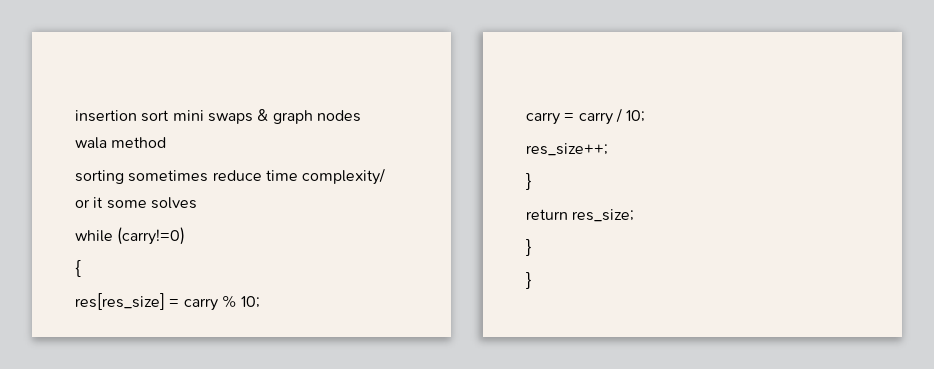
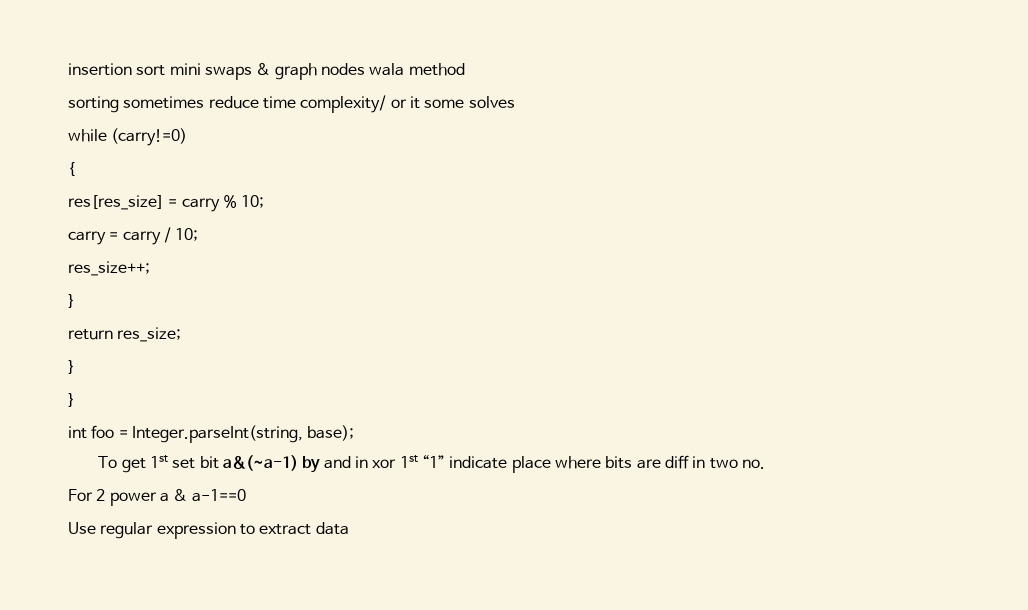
(532, 280) none -> [68,425,355,443] [98,455,765,473] [68,489,246,506] [68,522,349,539] // int foo = Integer.parseInt(string, base); // To get 1st set bit a&(~a-1) by and in xor 1st “1” indicate place where bits are diff in two no. // For 2 power a & a-1==0 // Use regular expression to extract data

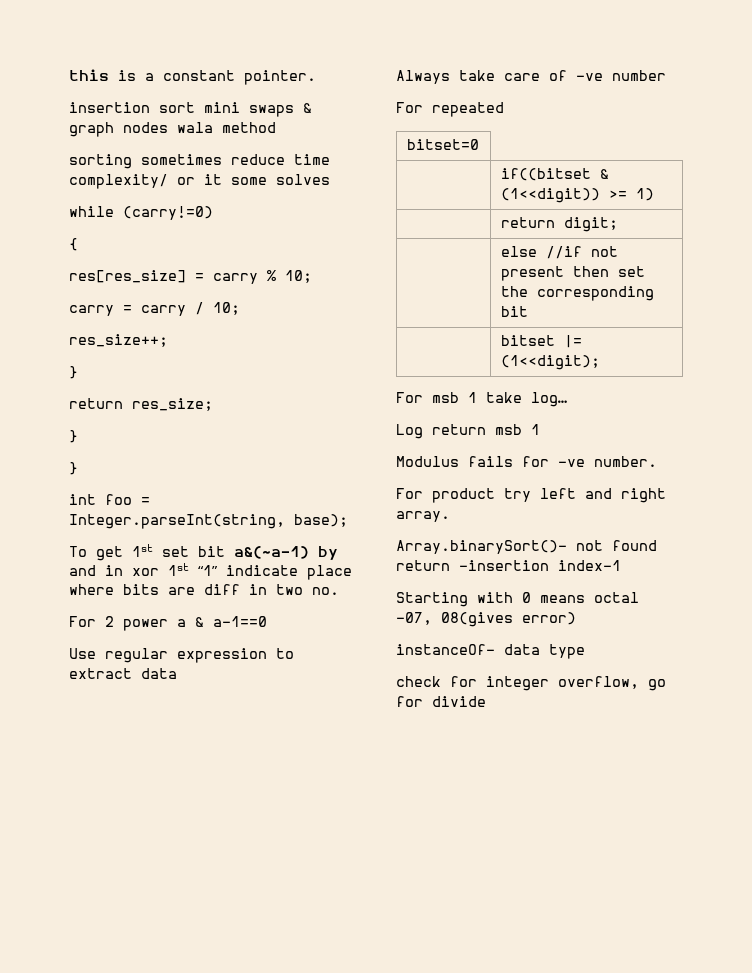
(68, 69) none -> [69,69,316,85] this is a constant pointer. //
(349, 528) none -> [396,70,666,84] [396,102,504,117] [406,139,479,150] [500,168,609,181] [500,188,654,203] [500,217,618,232] [500,246,618,259] [500,266,645,281] [500,286,654,301] [500,306,528,317] [500,335,582,348] [500,355,600,370] [396,392,567,407] [396,424,540,439] [396,456,657,467] [396,488,666,503] [396,511,450,522] [396,540,657,554] [396,560,621,571] [396,592,639,607] [396,612,576,627] [396,644,585,659] [396,676,666,691] [396,696,486,707] // Always take care of -ve number // For repeated // bitset=0 // | if((bitset & (1<<digit)) >= 1) // | return digit; // | else //if not present then set the corresponding bit // | bitset |= (1<<digit); // For msb 1 take log… // Log return msb 1 // Modulus fails for -ve number. // For product try left and right array. // Array.binarySort()- not found return -insertion index-1 // Starting with 0 means octal -07, 08(gives error) // instanceOf- data type // check for integer overflow, go for divide

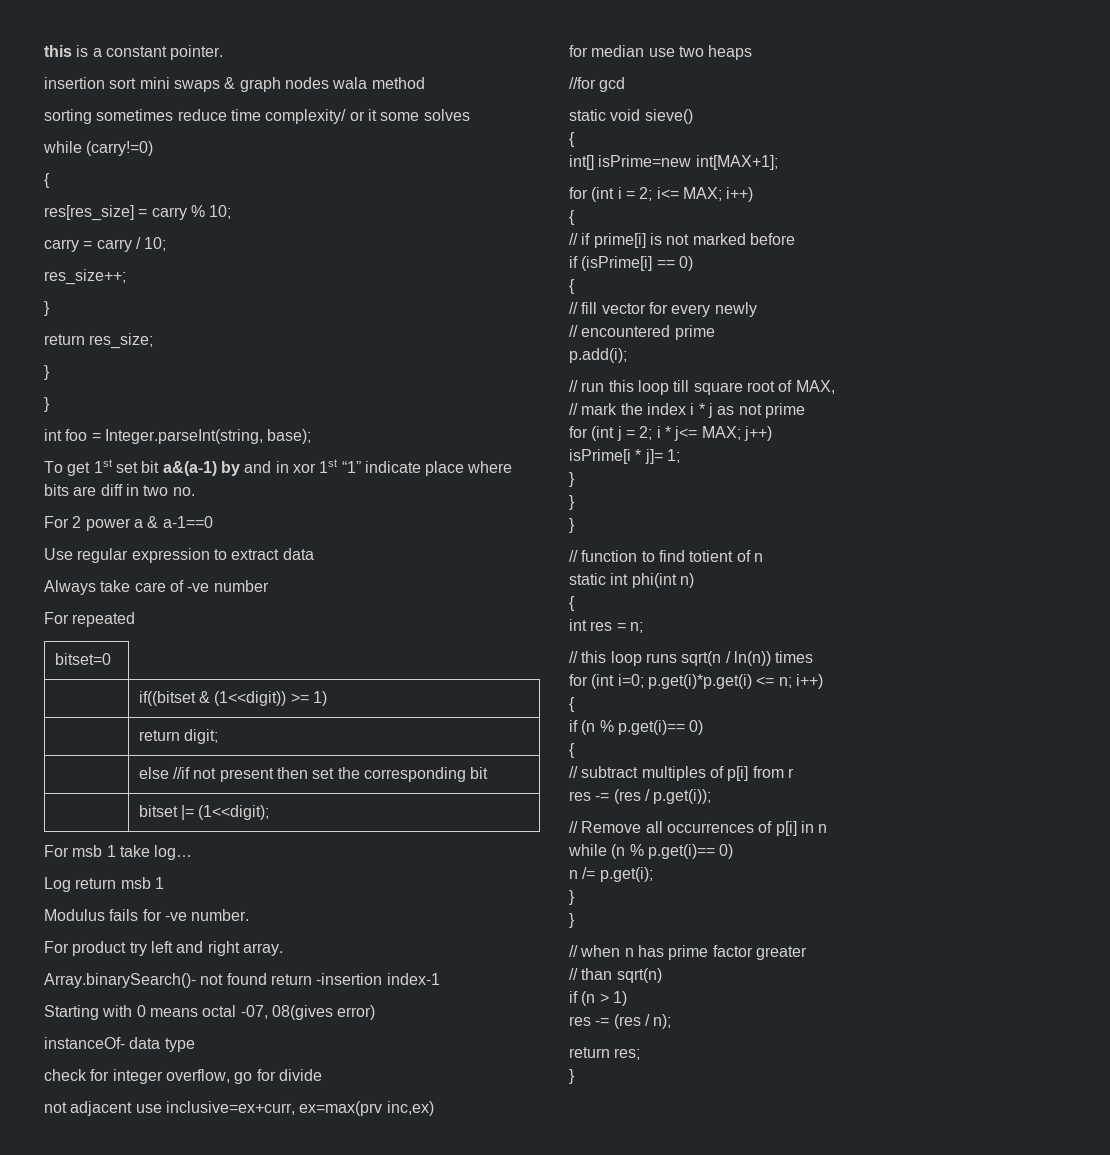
[234,546,309,559] a&(~a-1) -> [162,461,217,476] a&(a-1)
[396,540,567,554] Array.binarySort()- -> [44,973,196,988] Array.binarySearch()-
(486, 701) none -> [44,1101,434,1116] [569,45,753,60] [569,77,626,92] [569,109,693,124] [569,132,575,147] [569,155,778,170] [569,187,754,202] [569,210,575,225] [569,233,795,248] [569,256,693,271] [569,279,575,294] [569,302,757,317] [569,325,715,340] [569,348,627,363] [569,380,835,395] [569,403,805,418] [569,426,772,441] [569,449,680,464] [569,472,575,487] [569,495,575,510] [569,518,575,533] [569,550,763,562] [569,573,694,588] [569,596,575,611] [569,619,643,633] [569,651,814,666] [569,674,823,689] [569,697,575,712] [569,720,704,735] [569,743,575,758] [569,766,794,781] [569,789,712,804] [569,821,828,836] [568,844,734,859] [569,867,653,882] [569,890,575,905] [569,913,575,928] [569,945,807,960] [569,968,662,983] [569,991,627,1006] [569,1014,672,1029] [569,1047,641,1060] [569,1069,575,1084] // not adjacent use inclusive=ex+curr, ex=max(prv inc,ex) // for median use two heaps // //for gcd // static void sieve() // { // int[] isPrime=new int[MAX+1]; // for (int i = 2; i<= MAX; i++) // { // // if prime[i] is not marked before // if (isPrime[i] == 0) // { // // fill vector for every newly // // encountered prime // p.add(i); // // run this loop till square root of MAX, // // mark the index i * j as not prime // for (int j = 2; i * j<= MAX; j++) // isPrime[i * j]= 1; // } // } // } // // function to find totient of n // static int phi(int n) // { // int res = n; // // this loop runs sqrt(n / ln(n)) times // for (int i=0; p.get(i)*p.get(i) <= n; i++) // { // if (n % p.get(i)== 0) // { // // subtract multiples of p[i] from r // res -= (res / p.get(i)); // // Remove all occurrences of p[i] in n // while (n % p.get(i)== 0) // n /= p.get(i); // } // } // // when n has prime factor greater // // than sqrt(n) // if (n > 1) // res -= (res / n); // return res; // }

